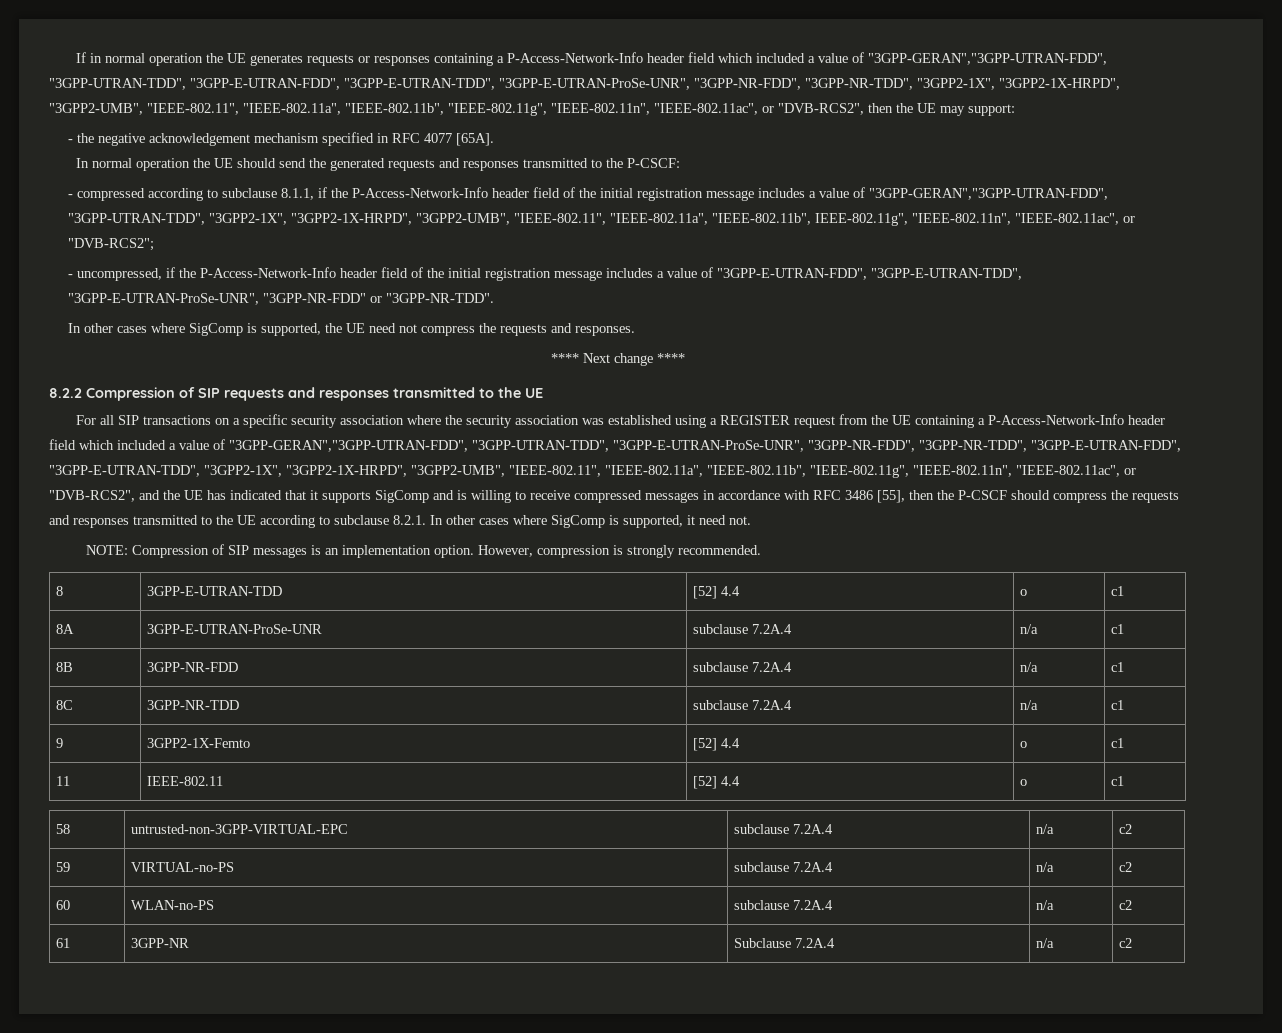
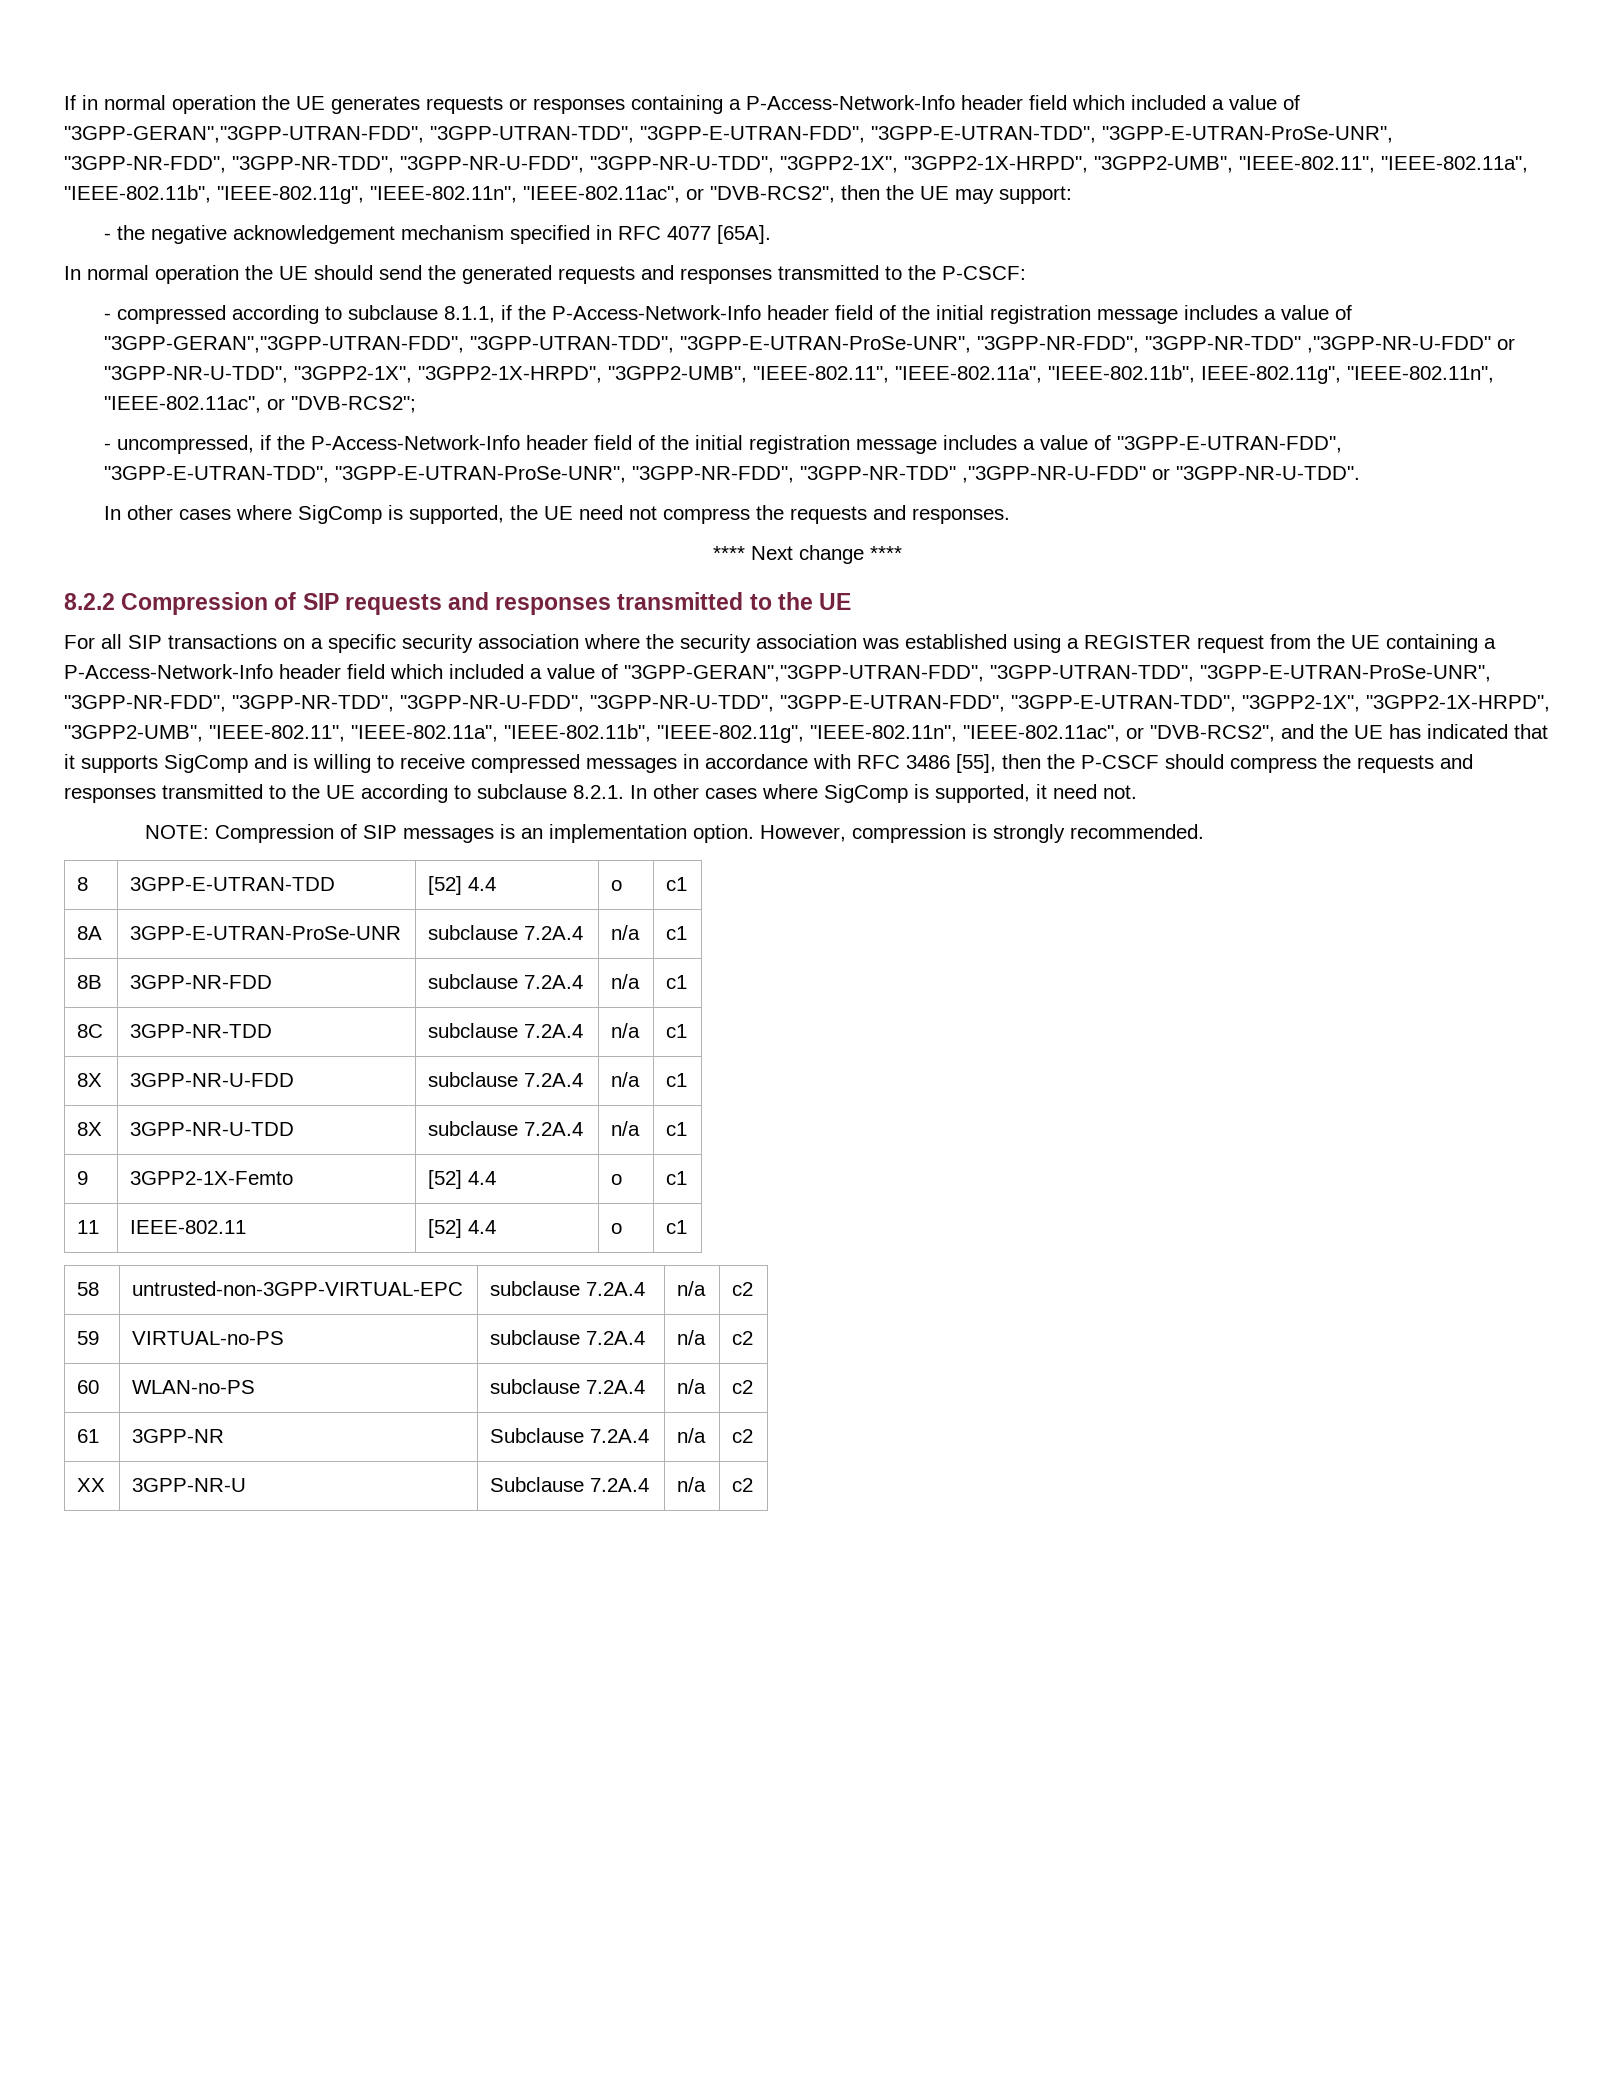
(913, 84) none -> [400,156,774,173] "3GPP-NR-U-FDD", "3GPP-NR-U-TDD",
(205, 219) none -> [680,336,1516,353] [104,366,289,383] "3GPP-E-UTRAN-ProSe-UNR", "3GPP-NR-FDD", "3GPP-NR-TDD" ,"3GPP-NR-U-FDD" or "3GPP-NR-U-TDD",
[262,293,494,303] "3GPP-NR-FDD" or "3GPP-NR-TDD". -> [632,466,1361,483] "3GPP-NR-FDD", "3GPP-NR-TDD" ,"3GPP-NR-U-FDD" or "3GPP-NR-U-TDD".
(1027, 446) none -> [400,695,774,712] "3GPP-NR-U-FDD", "3GPP-NR-U-TDD",
(1124, 705) none -> [77,1073,103,1087] [130,1073,295,1087] [428,1072,584,1087] [611,1072,641,1087] [666,1073,688,1087] [77,1122,103,1136] [130,1122,295,1136] [428,1121,584,1136] [611,1121,641,1136] [666,1122,688,1136] // 8X | 3GPP-NR-U-FDD | subclause 7.2A.4 | n/a | c1 // 8X | 3GPP-NR-U-TDD | subclause 7.2A.4 | n/a | c1
(1132, 943) none -> [77,1478,106,1492] [132,1478,247,1492] [490,1477,650,1492] [677,1477,707,1492] [732,1478,754,1492] // XX | 3GPP-NR-U | Subclause 7.2A.4 | n/a | c2

